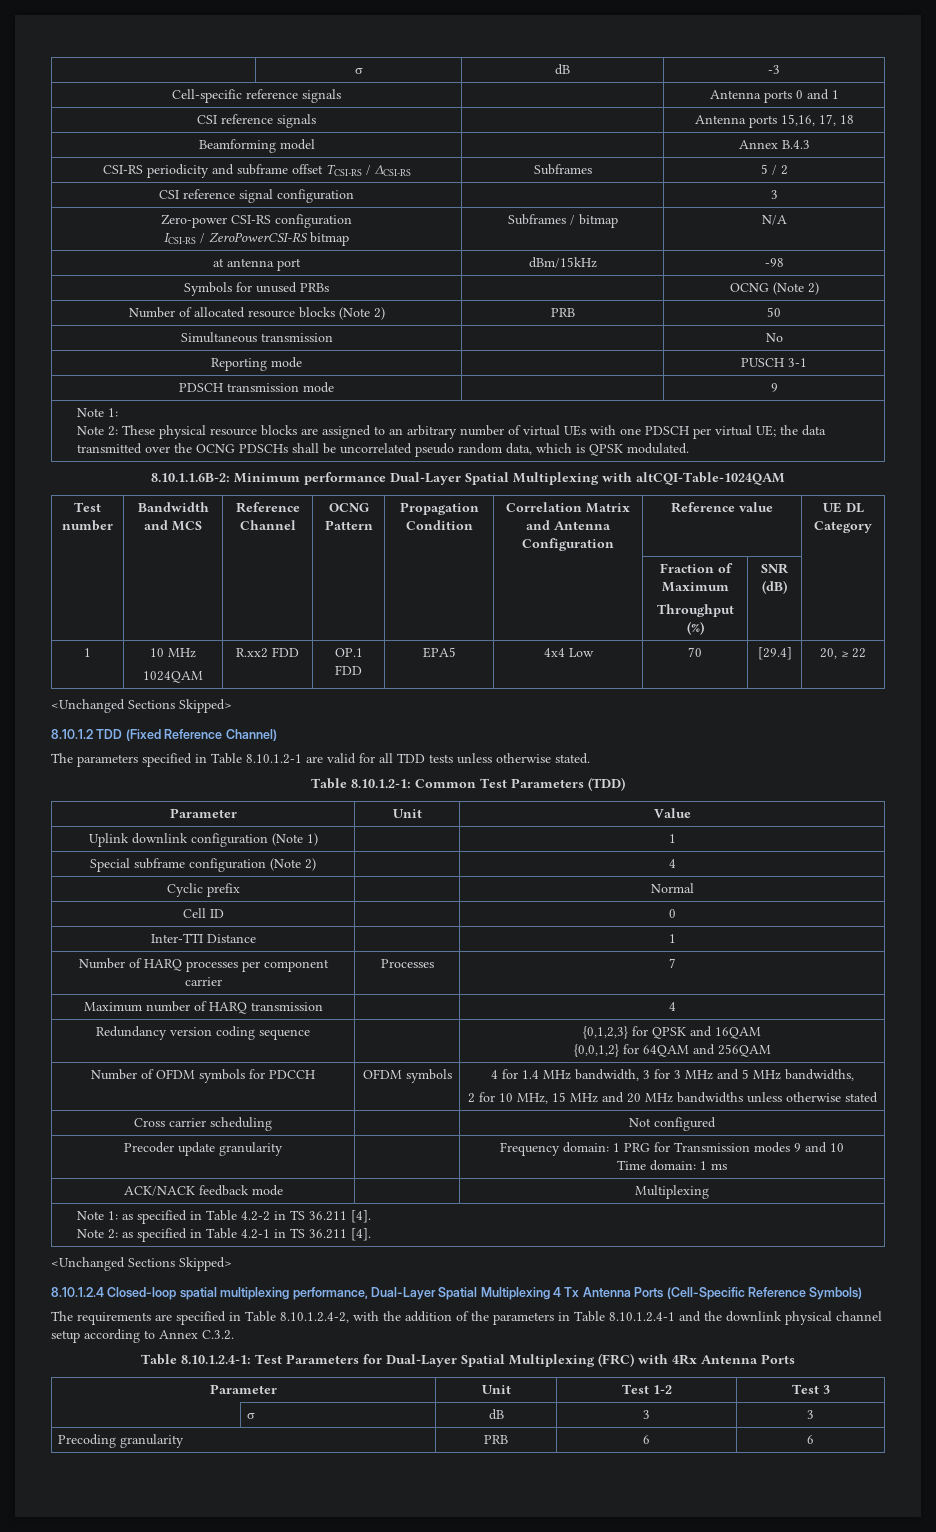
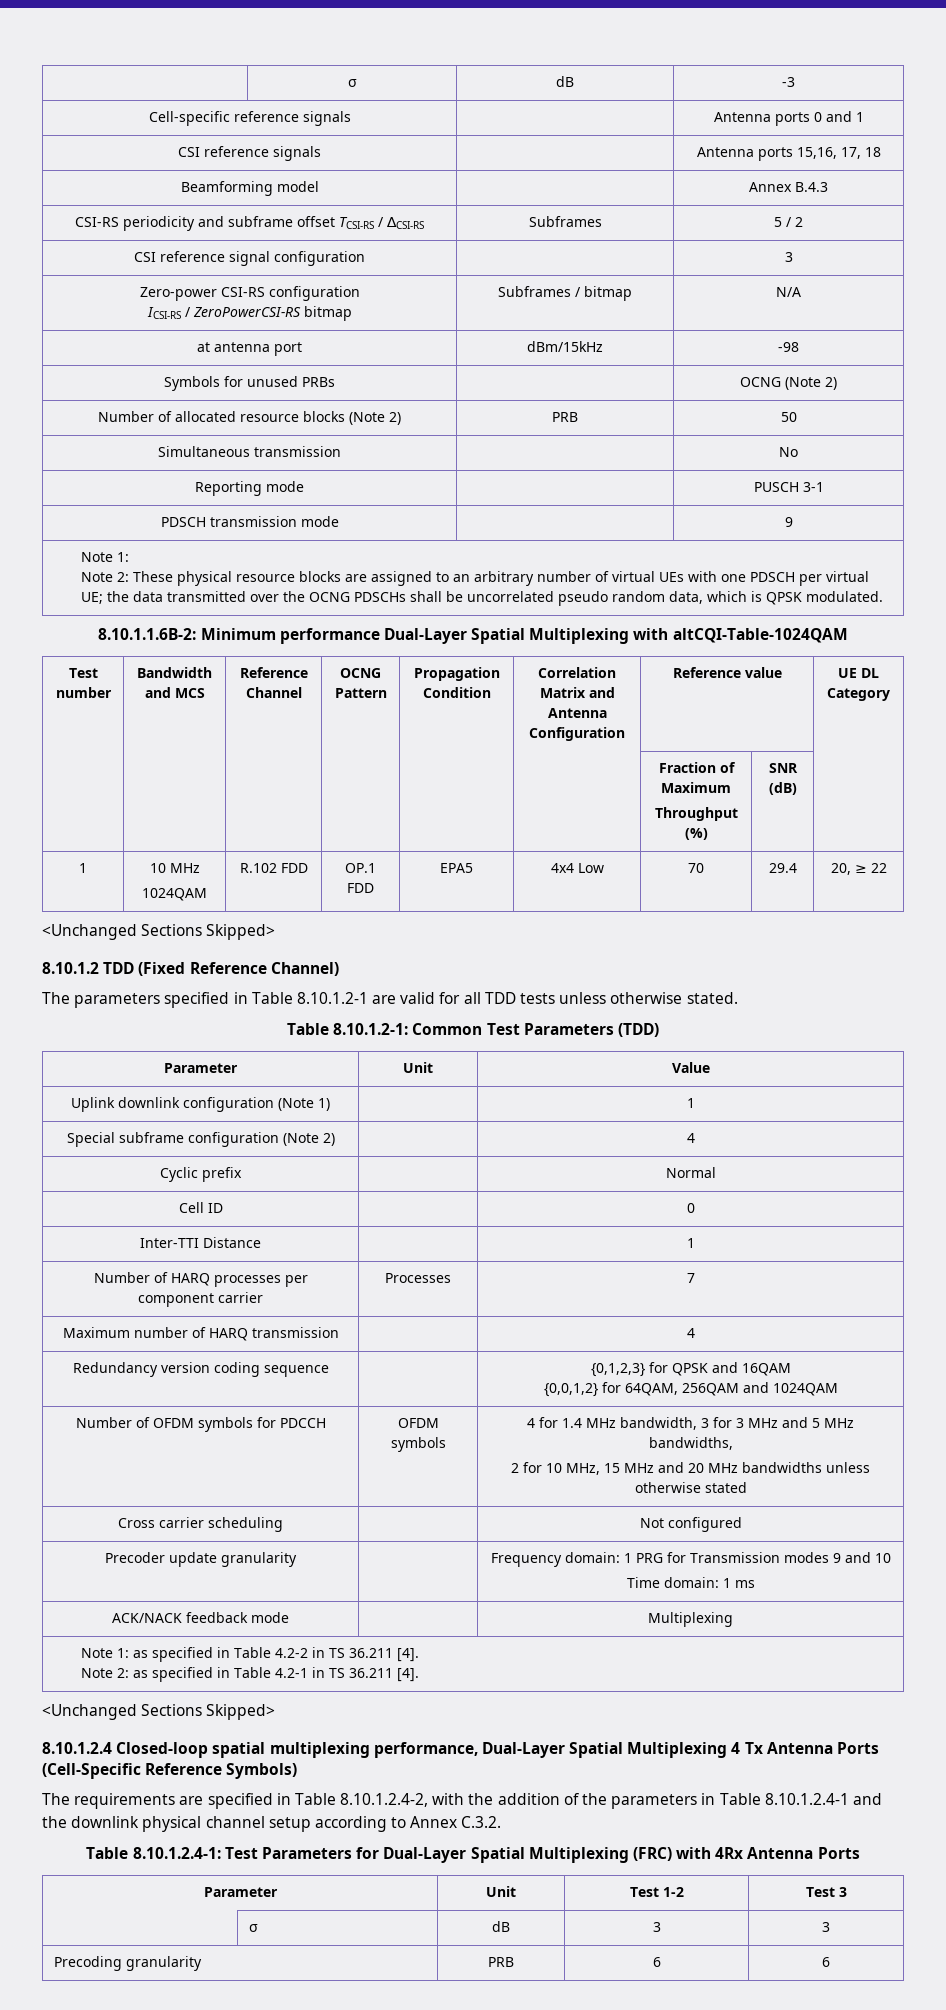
[236,648,268,658] R.xx2 -> [239,863,277,873] R.102
[757,647,792,660] [29.4] -> [768,863,797,873] 29.4
[642,1044,771,1057] 64QAM and 256QAM -> [624,1382,838,1396] 64QAM, 256QAM and 1024QAM

